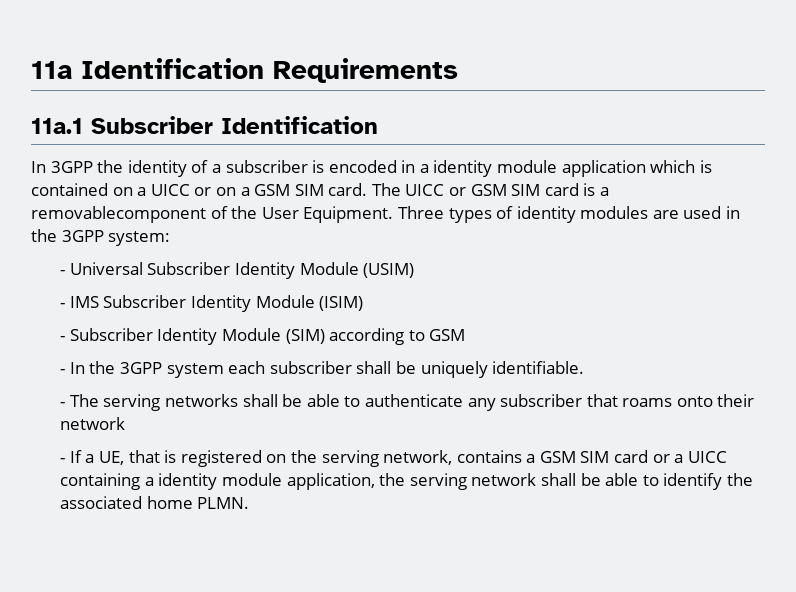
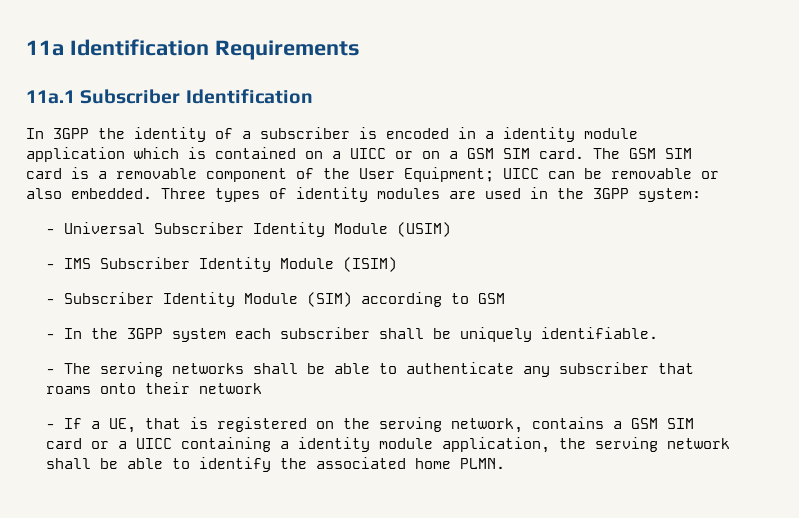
[405,184,467,196] UICC or -> (620, 153) none
[31,206,206,223] removablecomponent -> [116,168,287,182] removable component
[303,206,394,223] Equipment. -> [404,167,719,182] [26,188,152,199] Equipment; UICC can be removable or also embedded.

